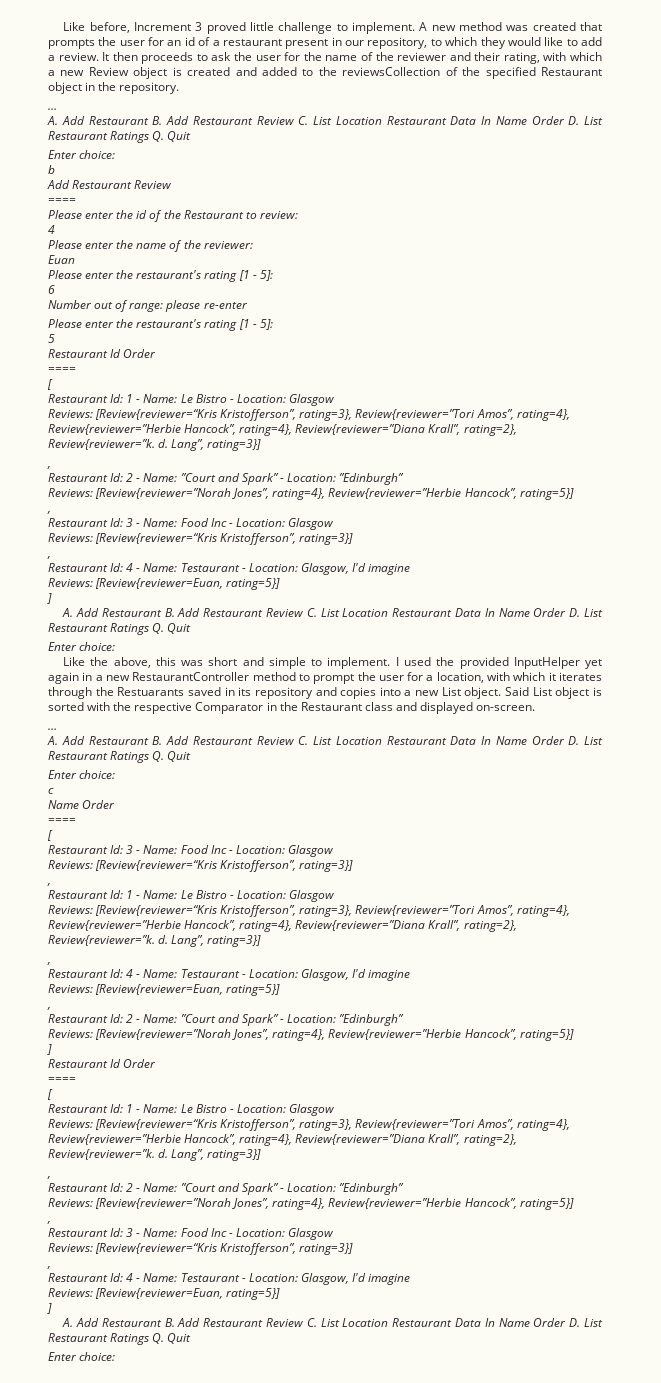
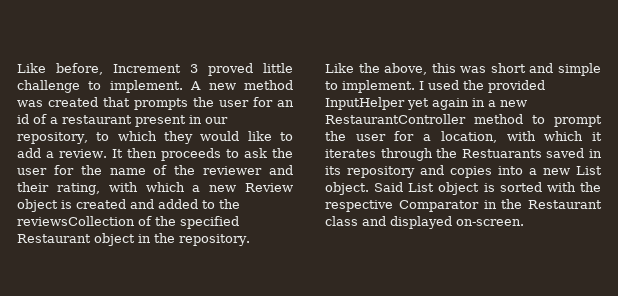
[48,108,57,110] [47,116,603,125] [48,131,192,143] [48,150,116,159] [48,165,55,174] [47,180,173,189] [48,198,76,204] [48,210,298,222] [48,225,55,234] [48,240,253,252] [48,255,75,264] [48,270,273,282] [48,285,55,294] [48,300,248,312] [48,319,273,331] [48,334,55,343] [48,349,157,358] [48,367,76,373] [47,379,53,390] [48,394,335,406] [48,409,570,421] [48,424,517,436] [48,439,262,451] [47,466,51,469] [48,473,405,485] [48,488,574,500] [47,511,51,514] [48,518,334,530] [48,533,354,545] [47,556,51,559] [48,563,411,575] [48,578,281,590] [47,593,52,604] [62,608,603,617] [48,623,192,635] [48,642,116,651] // … // A. Add Restaurant B. Add Restaurant Review C. List Location Restaurant Data In Name Order D. List Restaurant Ratings Q. Quit // Enter choice: // b // Add Restaurant Review // ==== // Please enter the id of the Restaurant to review: // 4 // Please enter the name of the reviewer: // Euan // Please enter the restaurant's rating [1 - 5]: // 6 // Number out of range: please re-enter // Please enter the restaurant's rating [1 - 5]: // 5 // Restaurant Id Order // ==== // [ // Restaurant Id: 1 - Name: Le Bistro - Location: Glasgow // Reviews: [Review{reviewer=“Kris Kristofferson”, rating=3}, Review{reviewer=”Tori Amos”, rating=4}, Review{reviewer=”Herbie Hancock”, rating=4}, Review{reviewer=”Diana Krall”, rating=2}, Review{reviewer=”k. d. Lang”, rating=3}] // , // Restaurant Id: 2 - Name: ”Court and Spark” - Location: ”Edinburgh” // Reviews: [Review{reviewer=”Norah Jones”, rating=4}, Review{reviewer=”Herbie Hancock”, rating=5}] // , // Restaurant Id: 3 - Name: Food Inc - Location: Glasgow // Reviews: [Review{reviewer=“Kris Kristofferson”, rating=3}] // , // Restaurant Id: 4 - Name: Testaurant - Location: Glasgow, I'd imagine // Reviews: [Review{reviewer=Euan, rating=5}] // ] // A. Add Restaurant B. Add Restaurant Review C. List Location Restaurant Data In Name Order D. List Restaurant Ratings Q. Quit // Enter choice: -> (250, 240) none
[48,728,57,730] [47,736,603,745] [48,751,192,763] [48,770,116,779] [48,788,54,794] [48,800,116,809] [48,818,76,824] [47,830,53,841] [48,845,334,857] [48,860,354,872] [47,883,51,886] [48,890,335,902] [48,905,570,917] [48,920,517,932] [48,935,262,947] [47,962,51,965] [48,969,411,981] [48,984,281,996] [47,1007,51,1010] [48,1014,405,1026] [48,1029,574,1041] [47,1044,52,1055] [48,1059,157,1068] [48,1077,76,1083] [47,1089,53,1100] [48,1104,335,1116] [48,1119,570,1131] [48,1134,517,1146] [48,1149,262,1161] [47,1176,51,1179] [48,1183,405,1195] [48,1198,574,1210] [47,1221,51,1224] [48,1228,334,1240] [48,1243,354,1255] [47,1266,51,1269] [48,1273,411,1285] [48,1288,281,1300] [47,1303,52,1314] [62,1318,603,1327] [48,1333,192,1345] [48,1352,116,1361] // … // A. Add Restaurant B. Add Restaurant Review C. List Location Restaurant Data In Name Order D. List Restaurant Ratings Q. Quit // Enter choice: // c // Name Order // ==== // [ // Restaurant Id: 3 - Name: Food Inc - Location: Glasgow // Reviews: [Review{reviewer=“Kris Kristofferson”, rating=3}] // , // Restaurant Id: 1 - Name: Le Bistro - Location: Glasgow // Reviews: [Review{reviewer=“Kris Kristofferson”, rating=3}, Review{reviewer=”Tori Amos”, rating=4}, Review{reviewer=”Herbie Hancock”, rating=4}, Review{reviewer=”Diana Krall”, rating=2}, Review{reviewer=”k. d. Lang”, rating=3}] // , // Restaurant Id: 4 - Name: Testaurant - Location: Glasgow, I'd imagine // Reviews: [Review{reviewer=Euan, rating=5}] // , // Restaurant Id: 2 - Name: ”Court and Spark” - Location: ”Edinburgh” // Reviews: [Review{reviewer=”Norah Jones”, rating=4}, Review{reviewer=”Herbie Hancock”, rating=5}] // ] // Restaurant Id Order // ==== // [ // Restaurant Id: 1 - Name: Le Bistro - Location: Glasgow // Reviews: [Review{reviewer=“Kris Kristofferson”, rating=3}, Review{reviewer=”Tori Amos”, rating=4}, Review{reviewer=”Herbie Hancock”, rating=4}, Review{reviewer=”Diana Krall”, rating=2}, Review{reviewer=”k. d. Lang”, rating=3}] // , // Restaurant Id: 2 - Name: ”Court and Spark” - Location: ”Edinburgh” // Reviews: [Review{reviewer=”Norah Jones”, rating=4}, Review{reviewer=”Herbie Hancock”, rating=5}] // , // Restaurant Id: 3 - Name: Food Inc - Location: Glasgow // Reviews: [Review{reviewer=“Kris Kristofferson”, rating=3}] // , // Restaurant Id: 4 - Name: Testaurant - Location: Glasgow, I'd imagine // Reviews: [Review{reviewer=Euan, rating=5}] // ] // A. Add Restaurant B. Add Restaurant Review C. List Location Restaurant Data In Name Order D. List Restaurant Ratings Q. Quit // Enter choice: -> (524, 222) none

